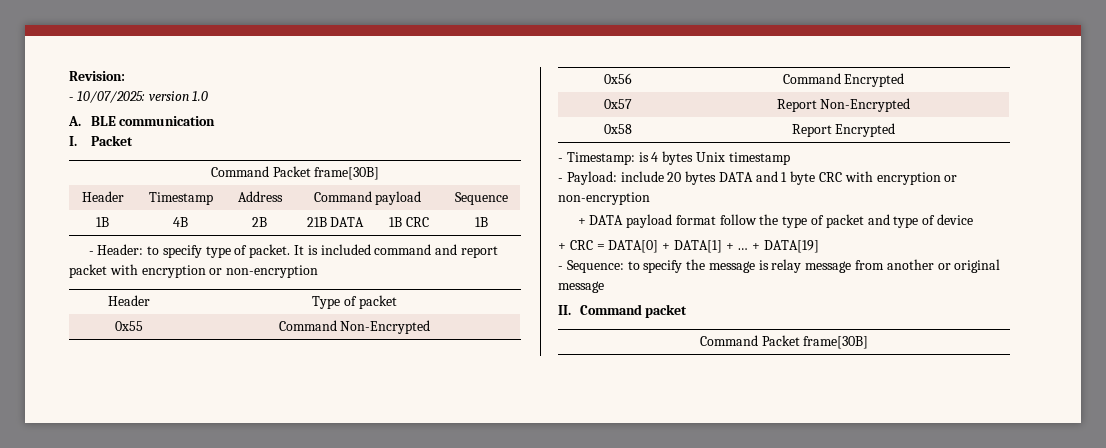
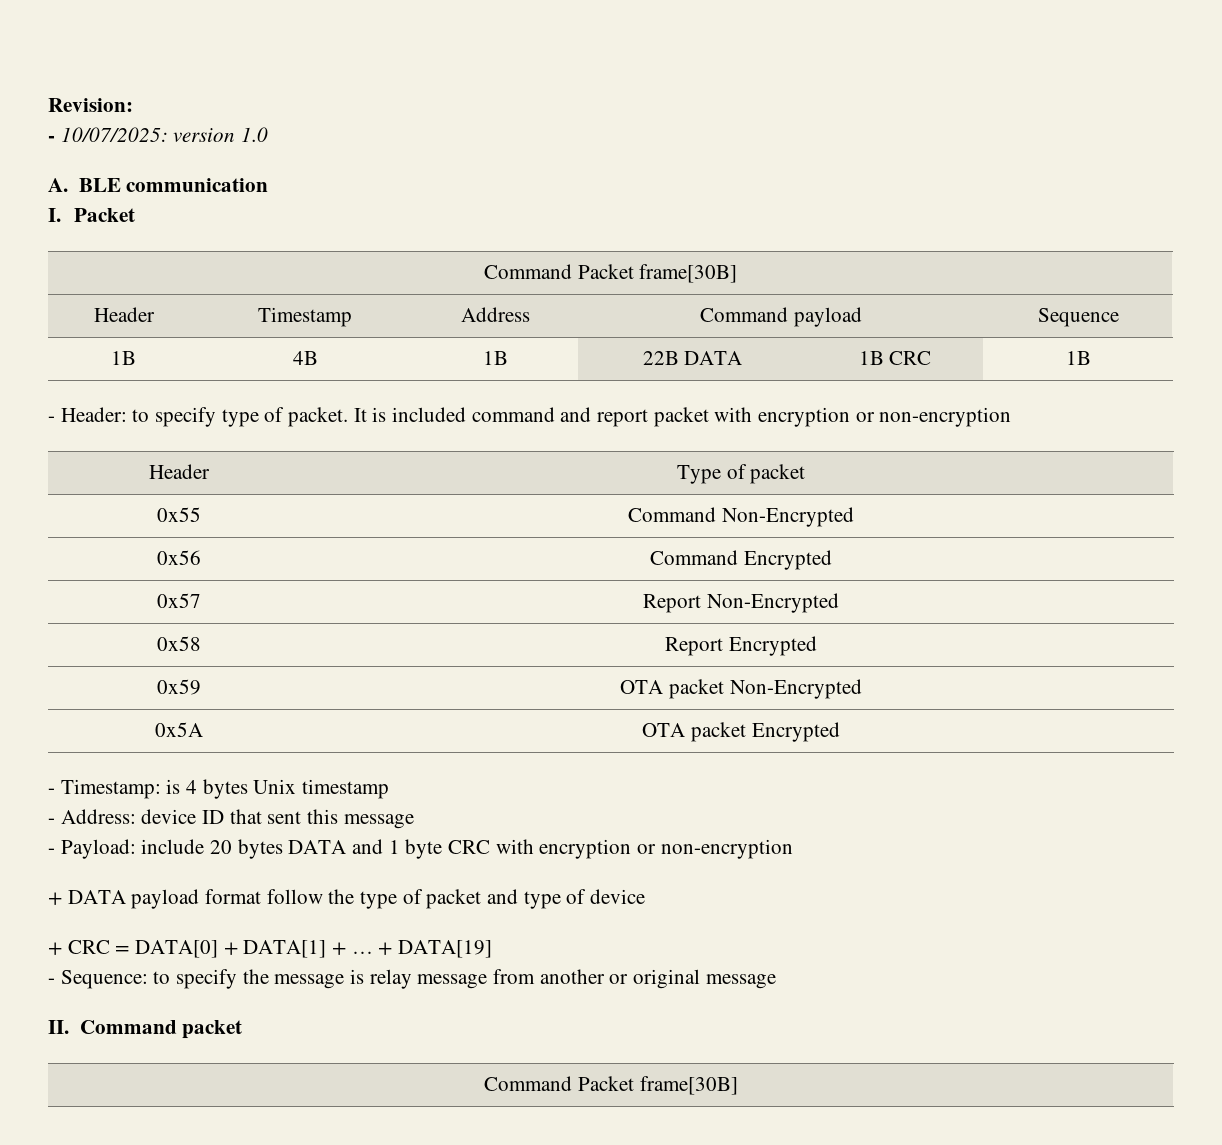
[252,217,267,227] [306,217,327,227] 2B | 21B -> [482,351,508,365] [642,351,679,365] 1B | 22B
(896, 130) none -> [156,679,201,695] [620,679,862,699] [154,722,203,737] [642,722,840,742] // 0x59 | OTA packet Non-Encrypted // 0x5A | OTA packet Encrypted
(790, 158) none -> [48,809,414,829] // - Address: device ID that sent this message

